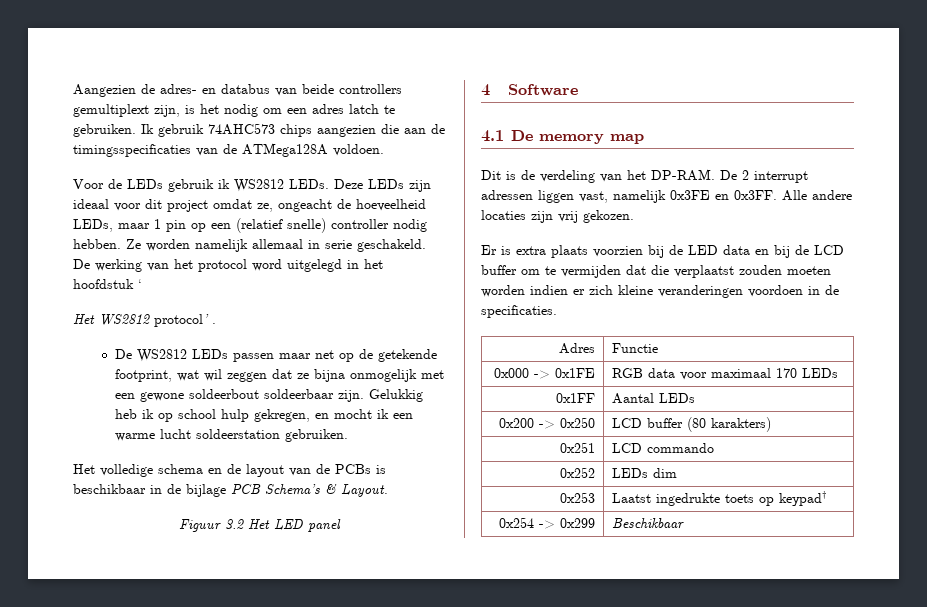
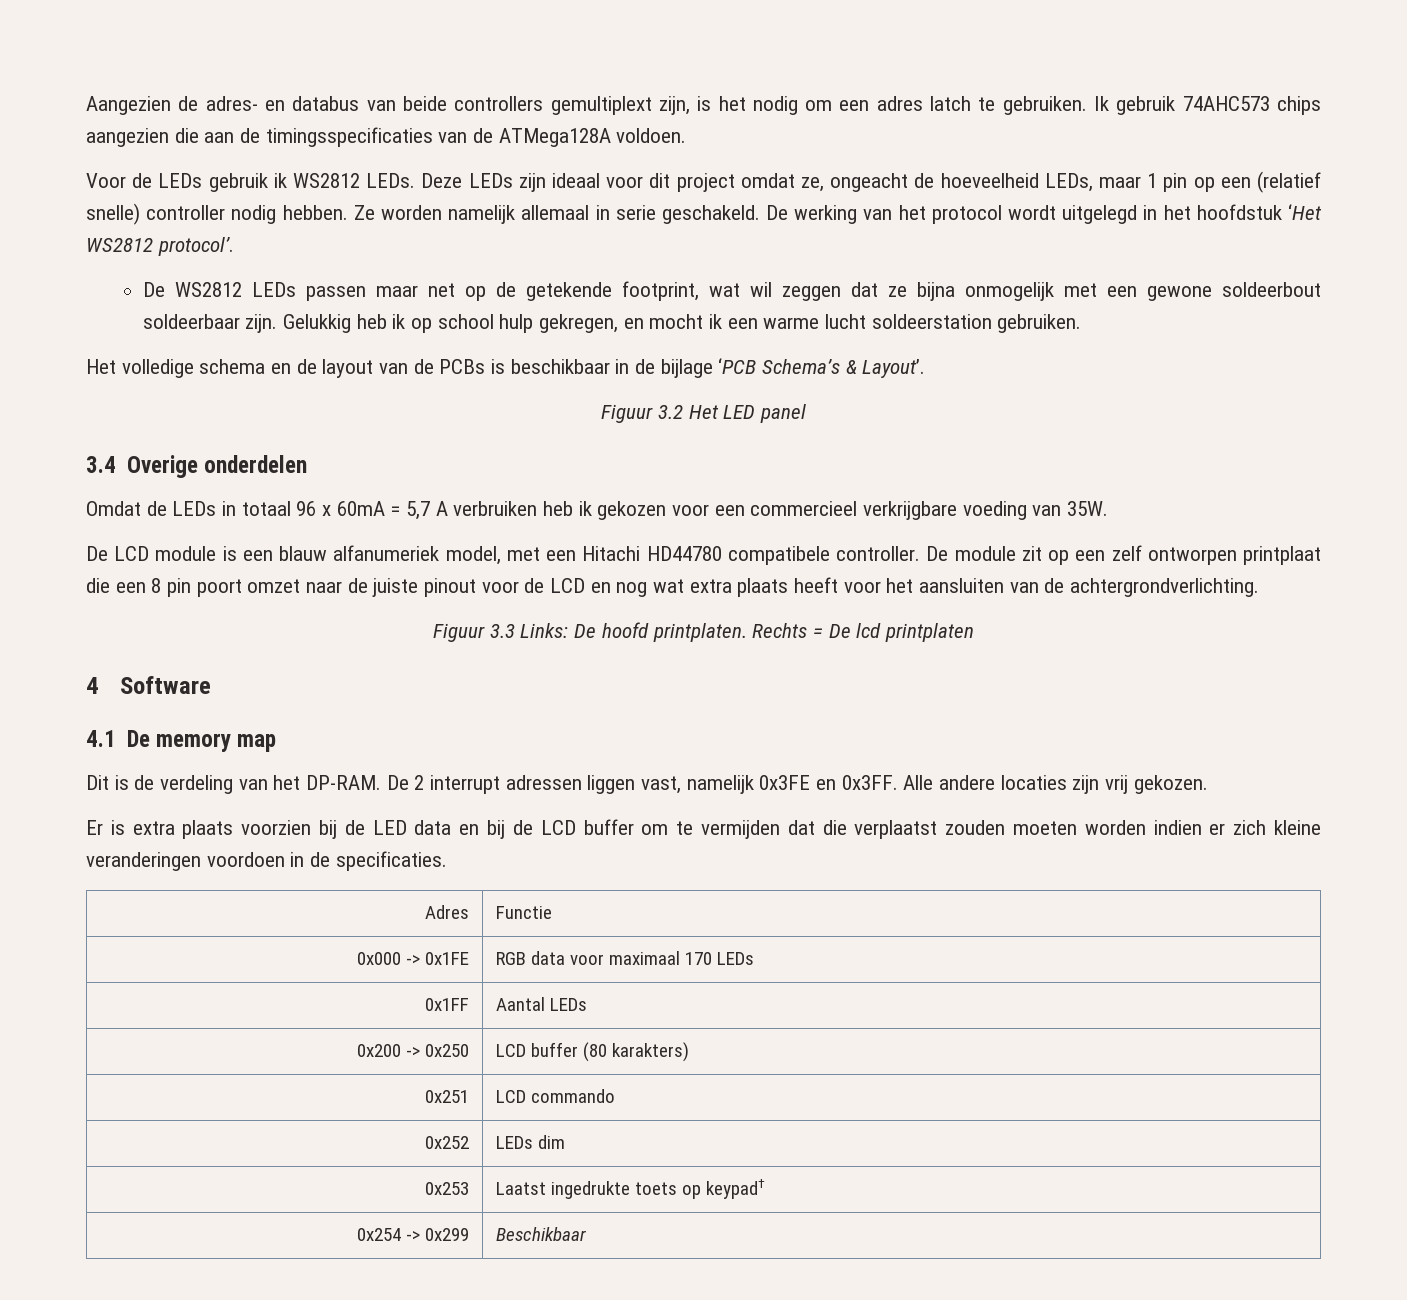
[252,259,282,271] word -> [1008,205,1057,220] wordt
[138,279,142,289] [73,314,216,327] ‘ // Het WS2812 protocol’ . -> [1287,204,1322,220] [86,237,234,256] ‘Het WS2812 protocol’.
[231,484,261,494] PCB -> [718,358,757,374] ‘PCB
[341,484,388,497] Layout. -> [862,359,926,378] Layout’.
(341, 525) none -> [86,455,307,478] [86,501,1109,520] [86,545,1321,565] [86,577,1260,597] [433,622,974,642] // 3.4 Overige onderdelen // Omdat de LEDs in totaal 96 x 60mA = 5,7 A verbruiken heb ik gekozen voor een commercieel verkrijgbare voeding van 35W. // De LCD module is een blauw alfanumeriek model, met een Hitachi HD44780 compatibele controller. De module zit op een zelf ontworpen printplaat die een 8 pin poort omzet naar de juiste pinout voor de LCD en nog wat extra plaats heeft voor het aansluiten van de achtergrondverlichting. // Figuur 3.3 Links: De hoofd printplaten. Rechts = De lcd printplaten

